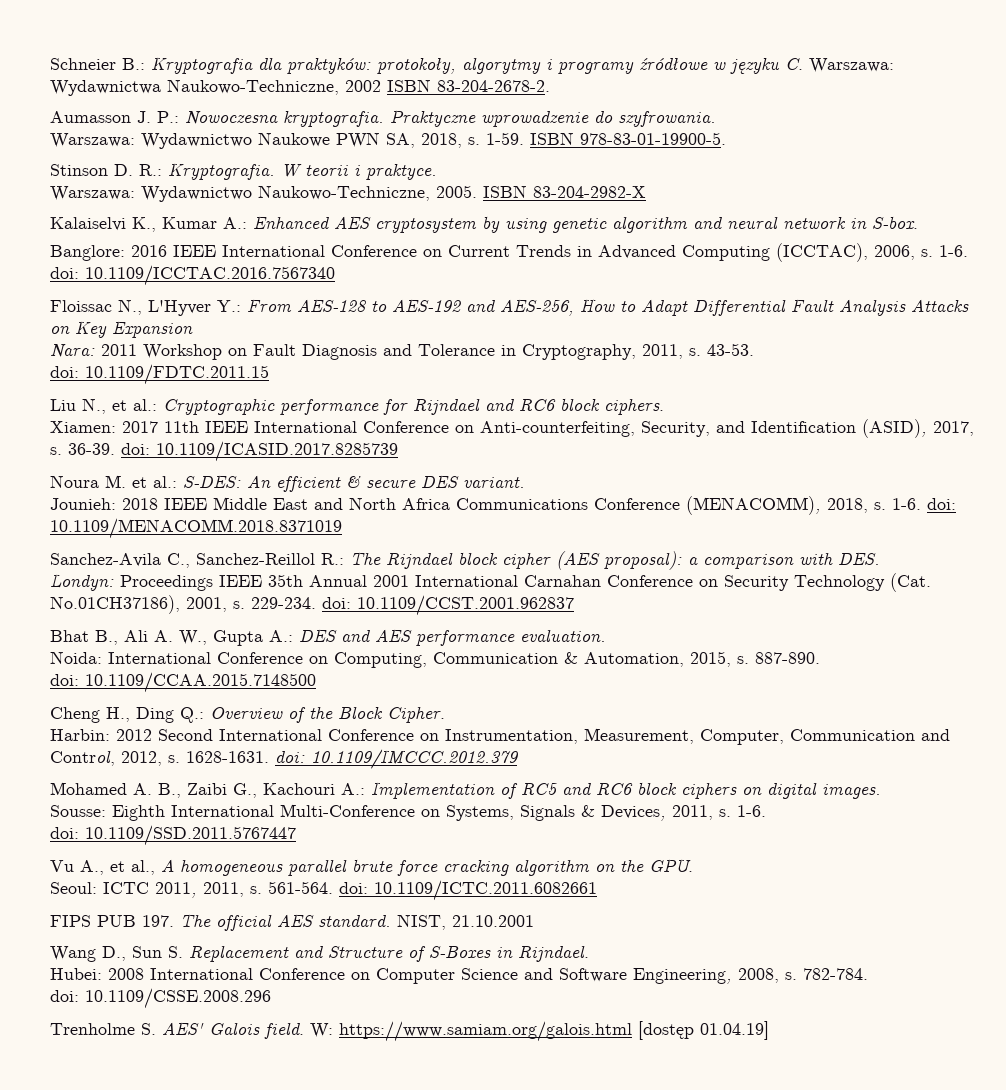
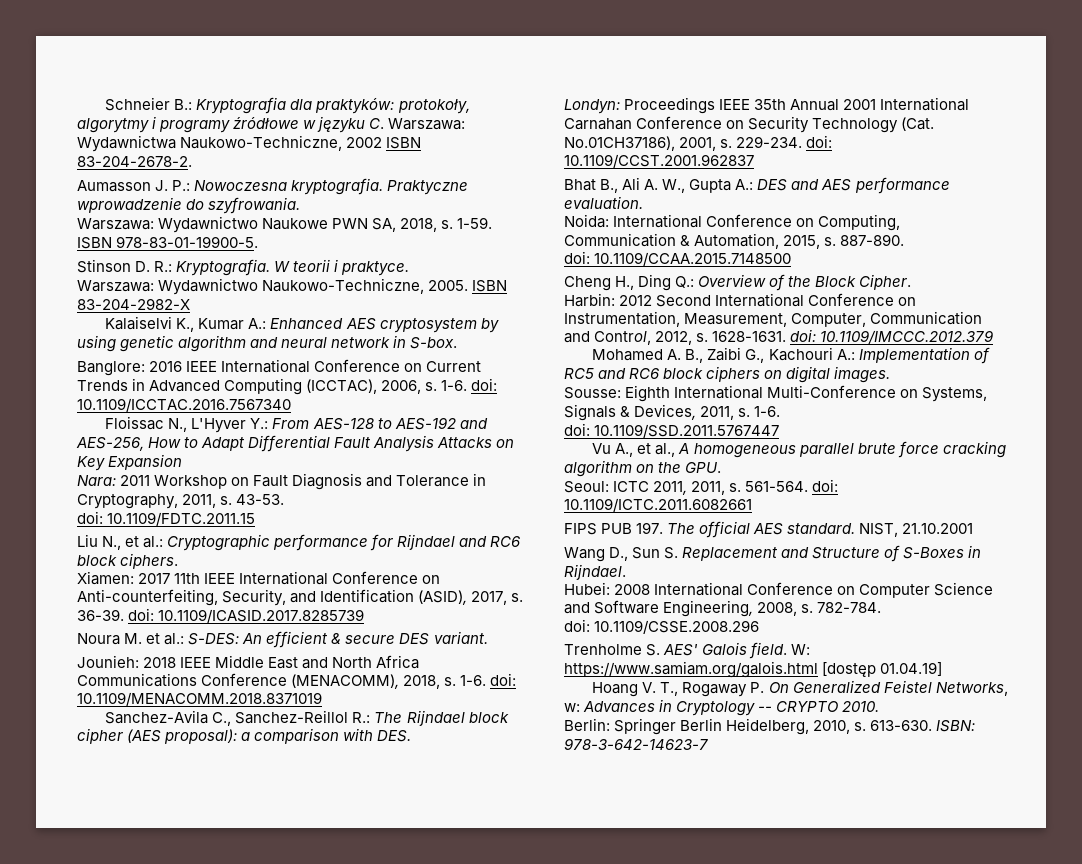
(769, 1030) none -> [592,680,1008,697] [564,699,880,716] [564,718,976,735] [564,738,708,750] // Hoang V. T., Rogaway P. On Generalized Feistel Networks, w: Advances in Cryptology -- CRYPTO 2010. // Berlin: Springer Berlin Heidelberg, 2010, s. 613-630. ISBN: 978-3-642-14623-7

